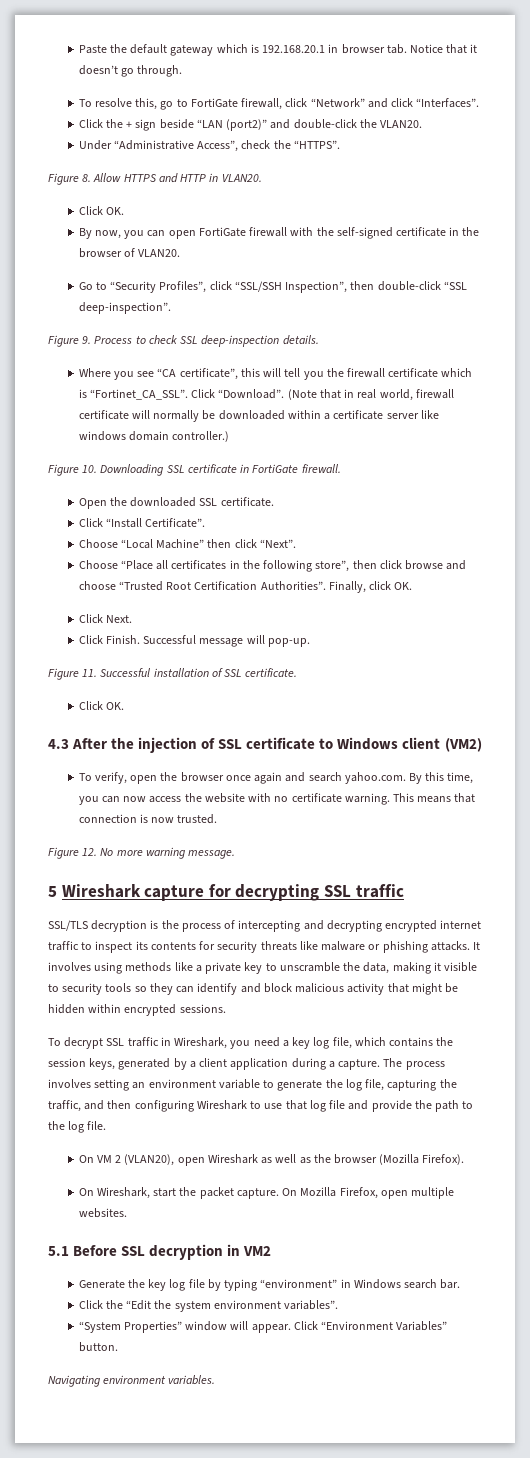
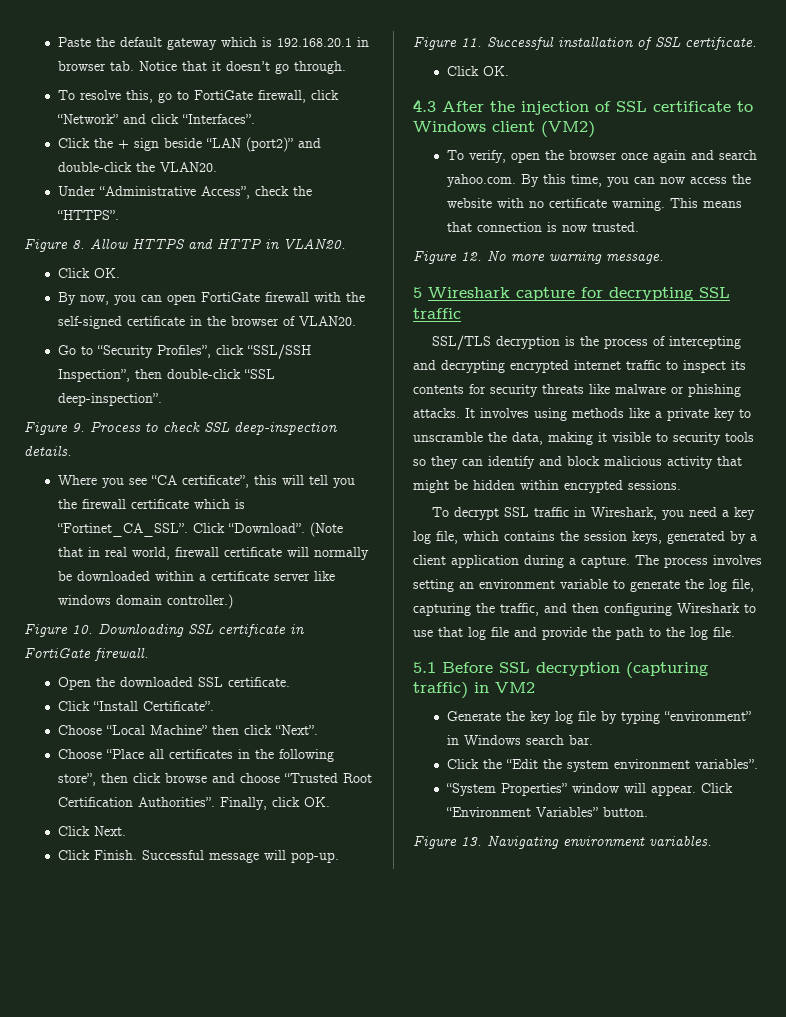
[78,1154,465,1166] [78,1187,454,1199] [78,1208,127,1218] // On VM 2 (VLAN20), open Wireshark as well as the browser (Mozilla Firefox). // On Wireshark, start the packet capture. On Mozilla Firefox, open multiple websites. -> (735, 632) none
(224, 1252) none -> [626,662,708,678] [413,682,468,699] (capturing traffic)
(118, 1347) none -> [413,836,482,849] Figure 13.

